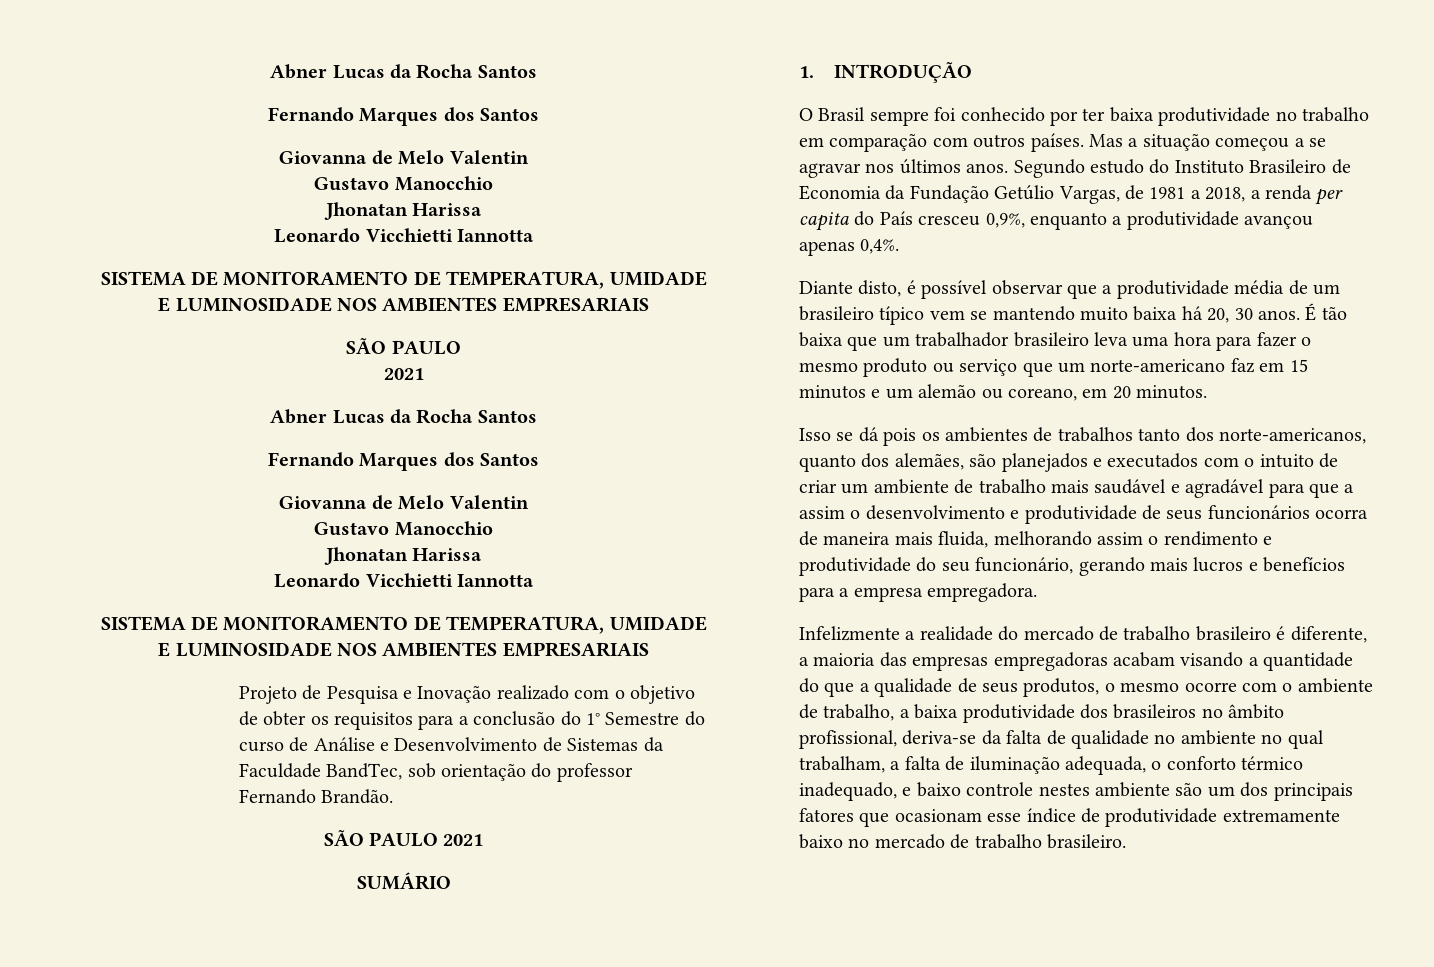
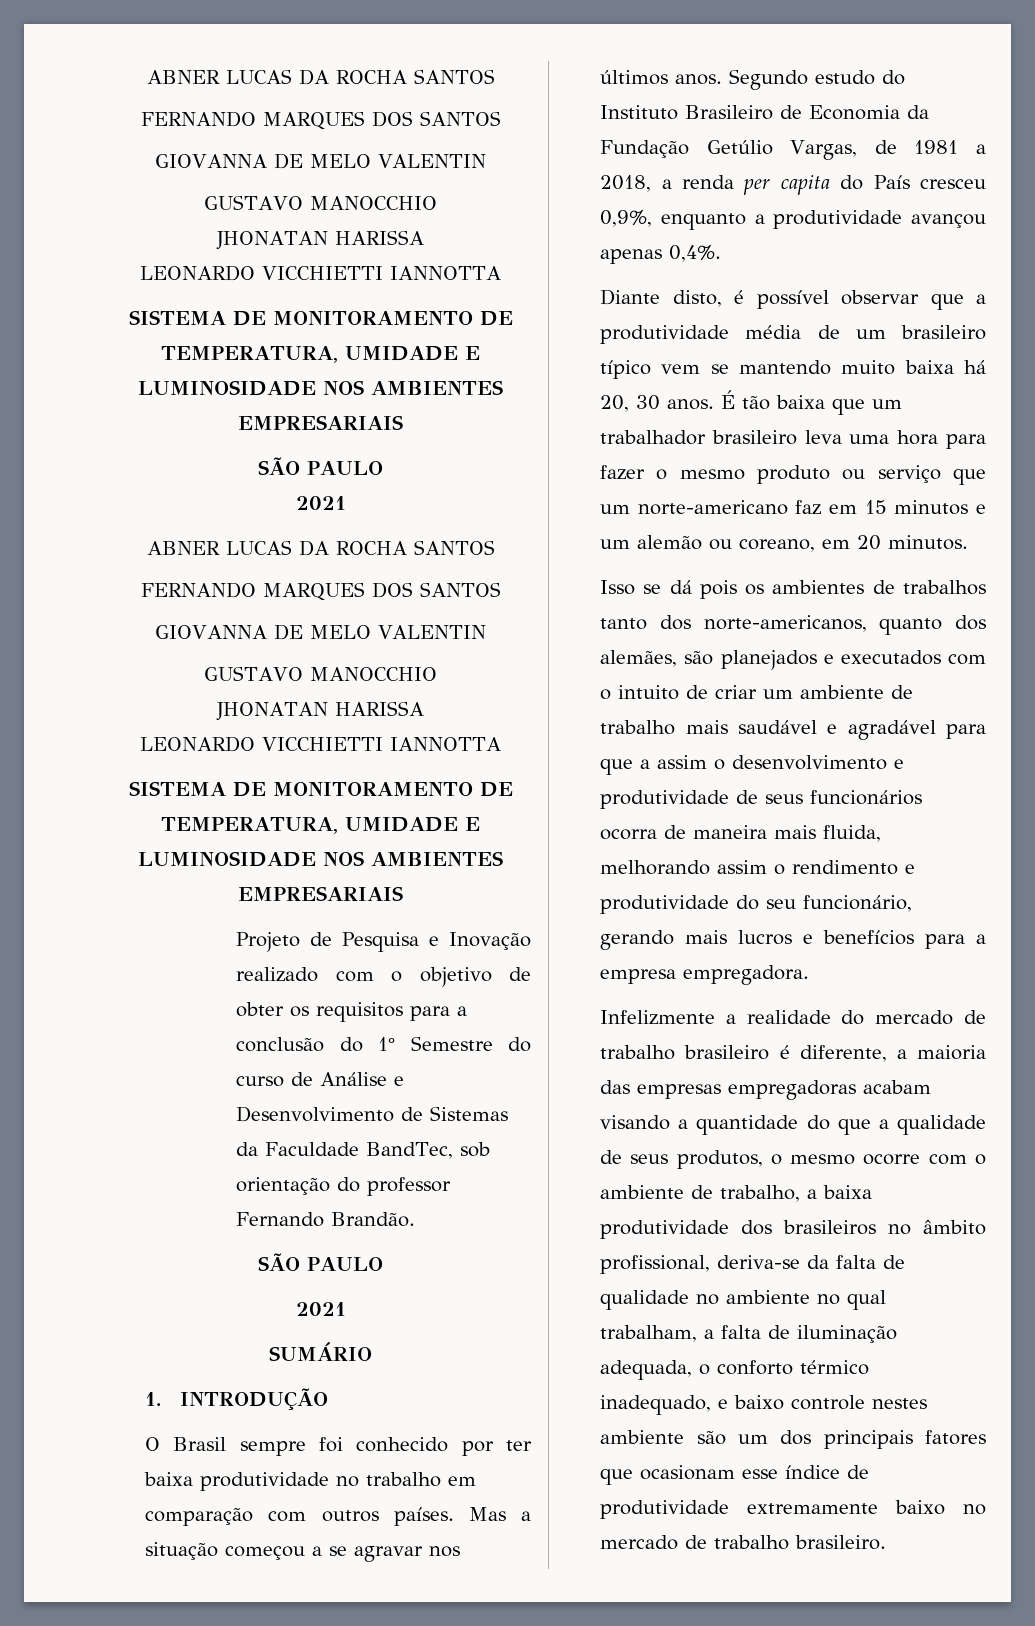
[270,64,537,79] [267,107,540,126] [279,150,529,165] [314,176,493,191] [323,202,483,220] [274,228,534,243] Abner Lucas da Rocha Santos // Fernando Marques dos Santos // Giovanna de Melo Valentin // Gustavo Manocchio // Jhonatan Harissa // Leonardo Vicchietti Iannotta -> [146,69,495,85] [140,111,501,130] [154,153,487,169] [204,195,437,210] [216,230,424,250] [140,265,502,281] ABNER LUCAS DA ROCHA SANTOS // FERNANDO MARQUES DOS SANTOS // GIOVANNA DE MELO VALENTIN // GUSTAVO MANOCCHIO // JHONATAN HARISSA // LEONARDO VICCHIETTI IANNOTTA
[270,409,537,424] [267,452,540,471] [279,495,529,510] [314,521,493,536] [323,547,483,565] [274,573,534,588] Abner Lucas da Rocha Santos // Fernando Marques dos Santos // Giovanna de Melo Valentin // Gustavo Manocchio // Jhonatan Harissa // Leonardo Vicchietti Iannotta -> [146,540,495,556] [140,582,501,601] [154,624,487,640] [204,666,437,681] [216,701,424,721] [140,736,502,752] ABNER LUCAS DA ROCHA SANTOS // FERNANDO MARQUES DOS SANTOS // GIOVANNA DE MELO VALENTIN // GUSTAVO MANOCCHIO // JHONATAN HARISSA // LEONARDO VICCHIETTI IANNOTTA
(438, 839) none -> (384, 1264) //

